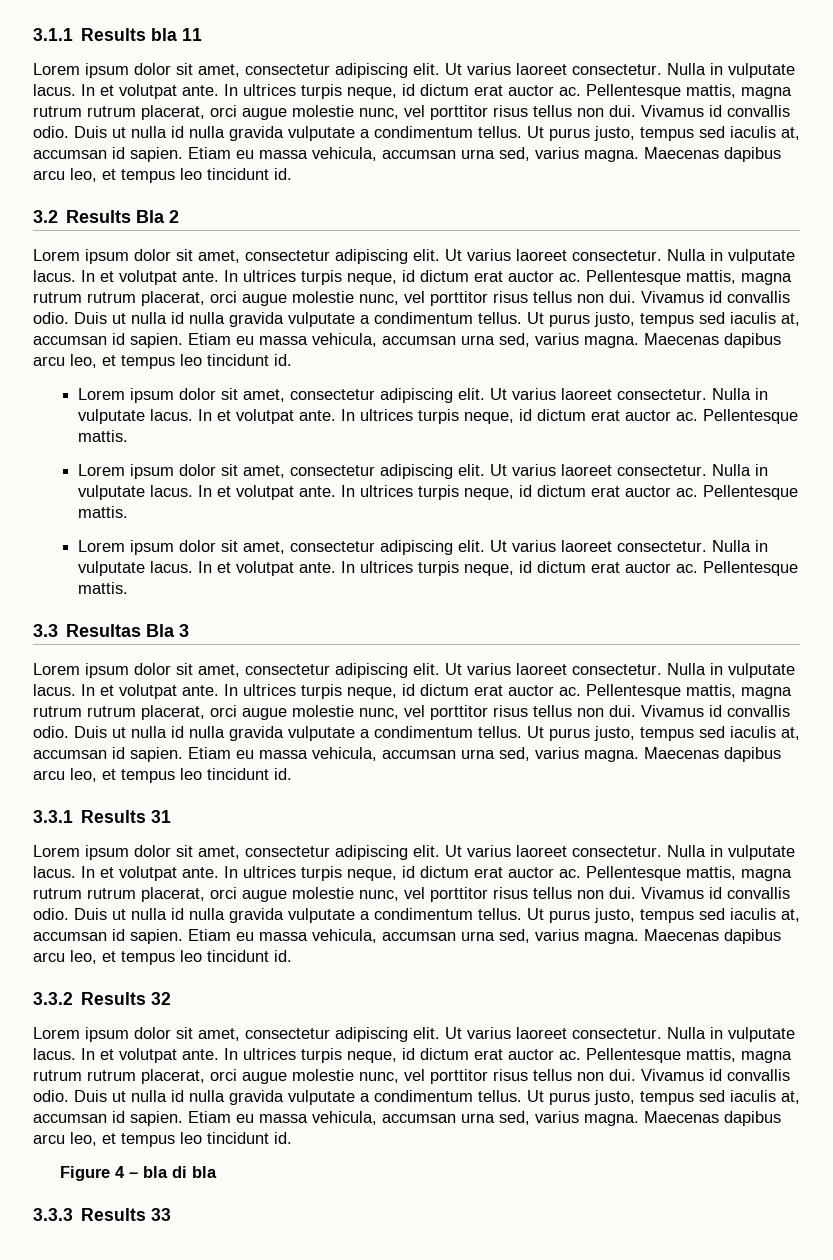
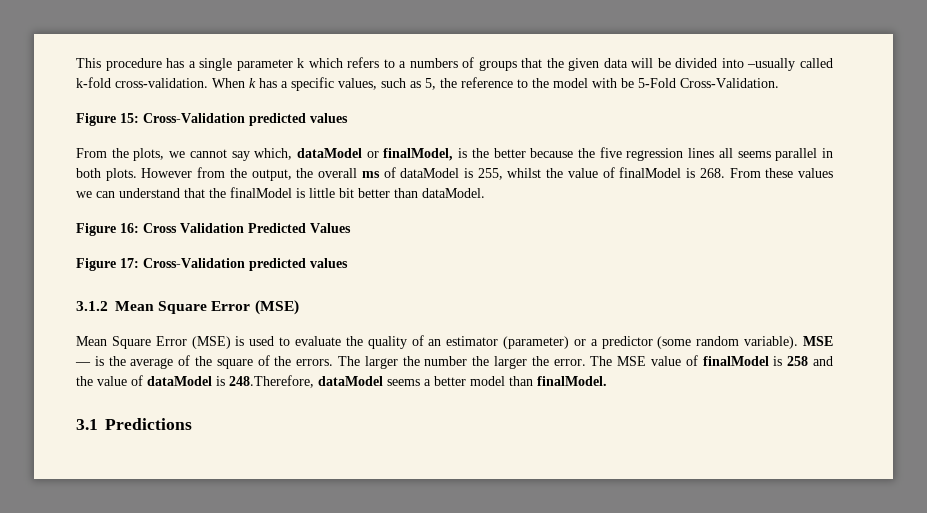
[33,28,203,41] [33,63,795,78] [33,84,792,99] [33,105,790,120] [33,126,800,141] [33,147,781,162] [33,168,292,183] [33,210,180,223] [33,249,795,264] [33,270,792,285] [33,291,790,306] [33,312,800,327] [33,333,781,348] [33,354,292,369] [77,388,768,403] [77,409,798,424] [77,430,128,442] [77,464,768,479] [77,485,798,500] [77,506,128,518] [77,540,768,555] [77,561,798,576] [77,582,128,594] [33,624,190,637] [33,663,795,678] [33,684,792,699] [33,705,790,720] [33,726,800,741] [33,747,781,762] [33,768,292,783] [33,810,172,823] [33,845,795,860] [33,866,792,881] [33,887,790,902] [33,908,800,923] [33,929,781,944] [33,950,292,965] [33,992,172,1005] [33,1027,795,1042] [33,1048,792,1063] [33,1069,790,1084] [33,1090,800,1105] [33,1111,781,1126] [33,1132,292,1147] [59,1166,217,1181] [33,1208,172,1221] 3.1.1 Results bla 11 // Lorem ipsum dolor sit amet, consectetur adipiscing elit. Ut varius laoreet consectetur. Nulla in vulputate lacus. In et volutpat ante. In ultrices turpis neque, id dictum erat auctor ac. Pellentesque mattis, magna rutrum rutrum placerat, orci augue molestie nunc, vel porttitor risus tellus non dui. Vivamus id convallis odio. Duis ut nulla id nulla gravida vulputate a condimentum tellus. Ut purus justo, tempus sed iaculis at, accumsan id sapien. Etiam eu massa vehicula, accumsan urna sed, varius magna. Maecenas dapibus arcu leo, et tempus leo tincidunt id. // 3.2 Results Bla 2 // Lorem ipsum dolor sit amet, consectetur adipiscing elit. Ut varius laoreet consectetur. Nulla in vulputate lacus. In et volutpat ante. In ultrices turpis neque, id dictum erat auctor ac. Pellentesque mattis, magna rutrum rutrum placerat, orci augue molestie nunc, vel porttitor risus tellus non dui. Vivamus id convallis odio. Duis ut nulla id nulla gravida vulputate a condimentum tellus. Ut purus justo, tempus sed iaculis at, accumsan id sapien. Etiam eu massa vehicula, accumsan urna sed, varius magna. Maecenas dapibus arcu leo, et tempus leo tincidunt id. // Lorem ipsum dolor sit amet, consectetur adipiscing elit. Ut varius laoreet consectetur. Nulla in vulputate lacus. In et volutpat ante. In ultrices turpis neque, id dictum erat auctor ac. Pellentesque mattis. // Lorem ipsum dolor sit amet, consectetur adipiscing elit. Ut varius laoreet consectetur. Nulla in vulputate lacus. In et volutpat ante. In ultrices turpis neque, id dictum erat auctor ac. Pellentesque mattis. // Lorem ipsum dolor sit amet, consectetur adipiscing elit. Ut varius laoreet consectetur. Nulla in vulputate lacus. In et volutpat ante. In ultrices turpis neque, id dictum erat auctor ac. Pellentesque mattis. // 3.3 Resultas Bla 3 // Lorem ipsum dolor sit amet, consectetur adipiscing elit. Ut varius laoreet consectetur. Nulla in vulputate lacus. In et volutpat ante. In ultrices turpis neque, id dictum erat auctor ac. Pellentesque mattis, magna rutrum rutrum placerat, orci augue molestie nunc, vel porttitor risus tellus non dui. Vivamus id convallis odio. Duis ut nulla id nulla gravida vulputate a condimentum tellus. Ut purus justo, tempus sed iaculis at, accumsan id sapien. Etiam eu massa vehicula, accumsan urna sed, varius magna. Maecenas dapibus arcu leo, et tempus leo tincidunt id. // 3.3.1 Results 31 // Lorem ipsum dolor sit amet, consectetur adipiscing elit. Ut varius laoreet consectetur. Nulla in vulputate lacus. In et volutpat ante. In ultrices turpis neque, id dictum erat auctor ac. Pellentesque mattis, magna rutrum rutrum placerat, orci augue molestie nunc, vel porttitor risus tellus non dui. Vivamus id convallis odio. Duis ut nulla id nulla gravida vulputate a condimentum tellus. Ut purus justo, tempus sed iaculis at, accumsan id sapien. Etiam eu massa vehicula, accumsan urna sed, varius magna. Maecenas dapibus arcu leo, et tempus leo tincidunt id. // 3.3.2 Results 32 // Lorem ipsum dolor sit amet, consectetur adipiscing elit. Ut varius laoreet consectetur. Nulla in vulputate lacus. In et volutpat ante. In ultrices turpis neque, id dictum erat auctor ac. Pellentesque mattis, magna rutrum rutrum placerat, orci augue molestie nunc, vel porttitor risus tellus non dui. Vivamus id convallis odio. Duis ut nulla id nulla gravida vulputate a condimentum tellus. Ut purus justo, tempus sed iaculis at, accumsan id sapien. Etiam eu massa vehicula, accumsan urna sed, varius magna. Maecenas dapibus arcu leo, et tempus leo tincidunt id. // Figure 4 – bla di bla // 3.3.3 Results 33 -> [76,57,833,71] [76,77,779,91] [76,113,348,126] [76,147,833,161] [76,167,834,181] [76,187,485,198] [76,223,351,236] [76,258,348,271] [76,300,299,315] [76,335,834,349] [75,355,833,369] [76,375,607,388] [76,418,192,430] This procedure has a single parameter k which refers to a numbers of groups that the given data will be divided into –usually called k-fold cross-validation. When k has a specific values, such as 5, the reference to the model with be 5-Fold Cross-Validation. // Figure 15: Cross-Validation predicted values // From the plots, we cannot say which, dataModel or finalModel, is the better because the five regression lines all seems parallel in both plots. However from the output, the overall ms of dataModel is 255, whilst the value of finalModel is 268. From these values we can understand that the finalModel is little bit better than dataModel. // Figure 16: Cross Validation Predicted Values // Figure 17: Cross-Validation predicted values // 3.1.2 Mean Square Error (MSE) // Mean Square Error (MSE) is used to evaluate the quality of an estimator (parameter) or a predictor (some random variable). MSE — is the average of the square of the errors. The larger the number the larger the error. The MSE value of finalModel is 258 and the value of dataModel is 248.Therefore, dataModel seems a better model than finalModel. // 3.1 Predictions

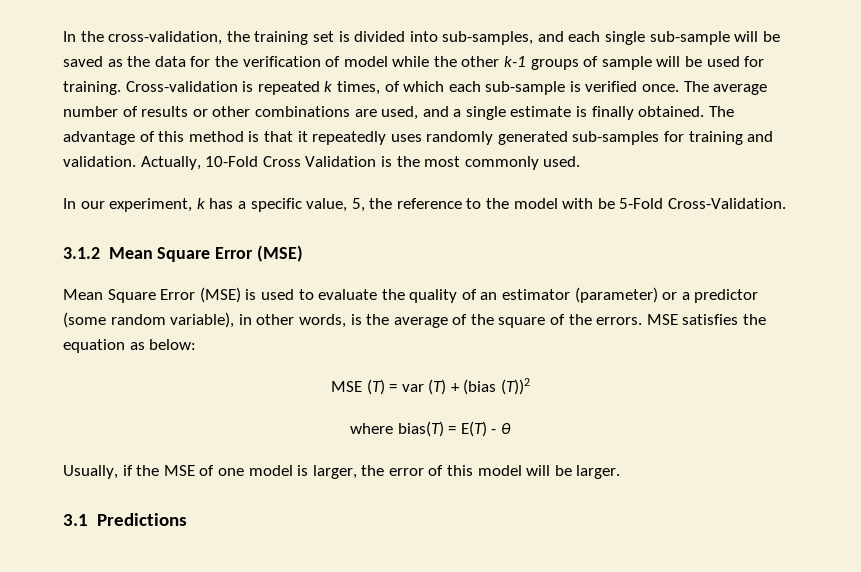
[76,57,833,71] [76,77,245,88] This procedure has a single parameter k which refers to a numbers of groups that the given data will be divided into –usually called k-fold cross-validation. When -> [63,31,780,45] [63,56,765,70] [63,81,768,95] [63,106,734,120] [63,131,774,145] [63,156,581,170] [63,198,193,212] In the cross-validation, the training set is divided into sub-samples, and each single sub-sample will be saved as the data for the verification of model while the other k-1 groups of sample will be used for training. Cross-validation is repeated k times, of which each sub-sample is verified once. The average number of results or other combinations are used, and a single estimate is finally obtained. The advantage of this method is that it repeatedly uses randomly generated sub-samples for training and validation. Actually, 10-Fold Cross Validation is the most commonly used. // In our experiment,
[338,78,421,90] values, such as -> [306,198,348,212] value,
[76,113,348,126] [76,147,833,161] [76,167,834,181] [76,187,485,198] [76,223,351,236] [76,258,348,271] // Figure 15: Cross-Validation predicted values // From the plots, we cannot say which, dataModel or finalModel, is the better because the five regression lines all seems parallel in both plots. However from the output, the overall ms of dataModel is 255, whilst the value of finalModel is 268. From these values we can understand that the finalModel is little bit better than dataModel. // Figure 16: Cross Validation Predicted Values // Figure 17: Cross-Validation predicted values -> (787, 203) none
[744,336,834,349] [75,362,91,366] variable). MSE — -> [170,312,346,328] variable), in other words,
[338,355,833,369] [76,375,607,388] The larger the number the larger the error. The MSE value of finalModel is 258 and the value of dataModel is 248.Therefore, dataModel seems a better model than finalModel. -> [646,314,767,325] [63,339,197,353] [330,378,531,395] [350,421,511,437] [63,465,621,479] MSE satisfies the equation as below: // MSE (T) = var (T) + (bias (T))2 // where bias(T) = E(T) - θ // Usually, if the MSE of one model is larger, the error of this model will be larger.

